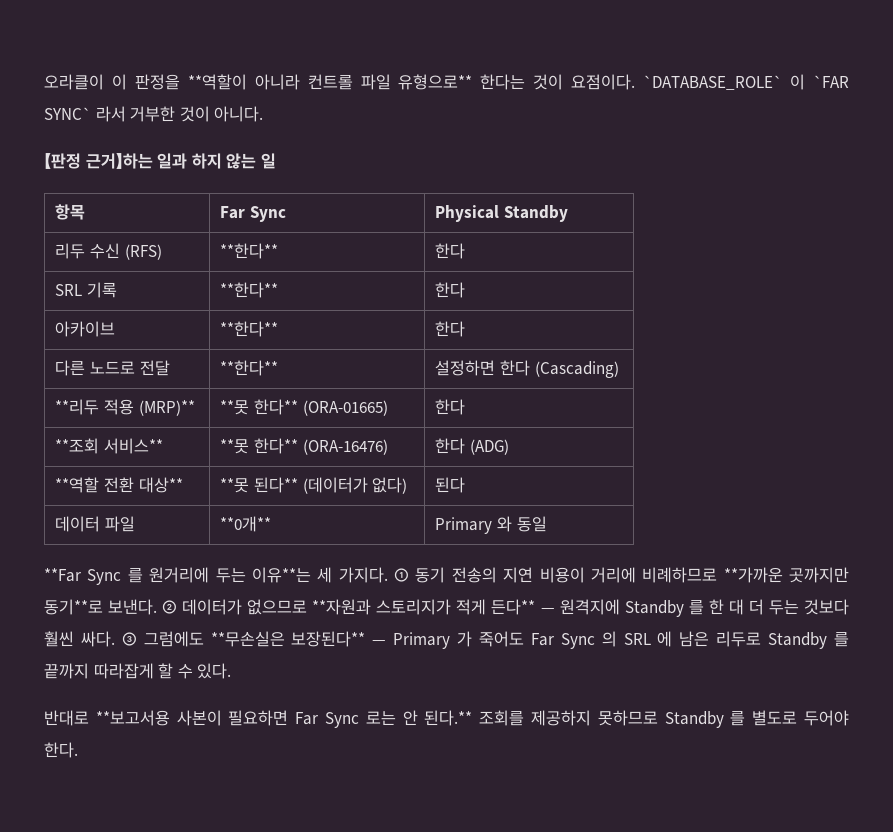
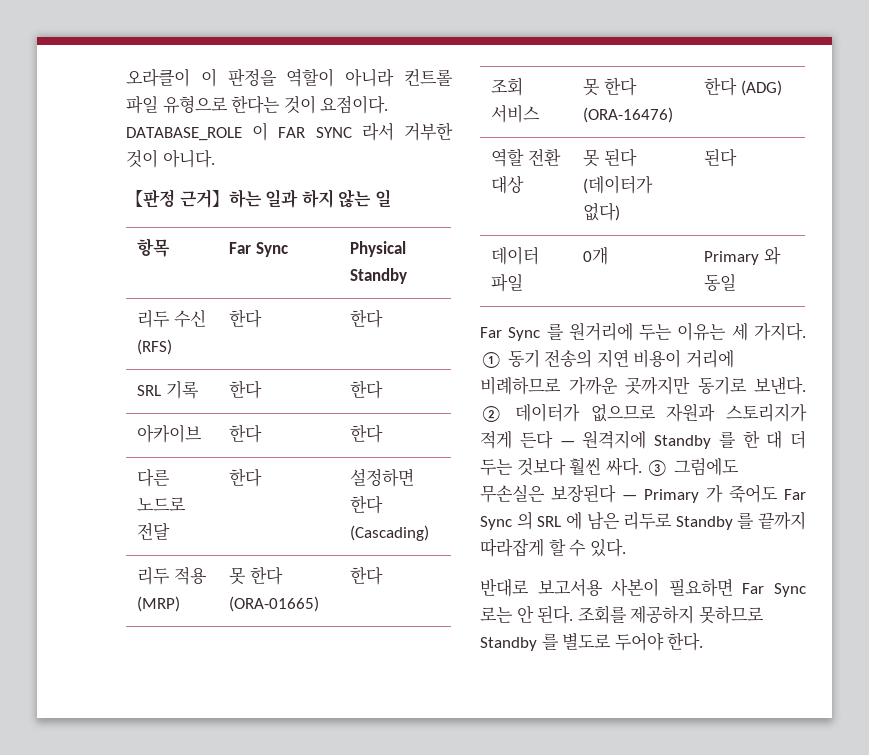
[187,74,247,90] **역할이 -> [286,68,335,87] 역할이
[398,74,473,90] 유형으로** -> [162,95,228,114] 유형으로
[643,74,849,90] [44,107,91,120] `DATABASE_ROLE` 이 `FAR SYNC` -> [126,122,352,141] DATABASE_ROLE 이 FAR SYNC
[220,243,279,259] **한다** -> [228,309,262,328] 한다
[220,282,279,298] **한다** -> [228,380,262,399] 한다
[220,321,279,337] **한다** -> [228,424,262,443] 한다
[220,360,279,376] **한다** -> [228,468,262,487] 한다
[55,399,195,416] [220,399,388,416] [435,399,466,415] [55,438,163,454] [220,438,388,455] [435,438,509,455] [55,477,183,493] [220,477,298,493] **리두 적용 (MRP)** | **못 한다** (ORA-01665) | 한다 // **조회 서비스** | **못 한다** (ORA-16476) | 한다 (ADG) // **역할 전환 대상** | **못 된다** -> [136,567,207,585] [136,596,180,612] [228,566,283,585] [228,596,319,612] [349,566,383,585] [490,77,523,96] [490,104,540,123] [582,77,637,96] [582,107,673,123] [703,77,782,96] [490,148,561,167] [490,176,524,194] [582,149,637,167] 리두 적용 (MRP) | 못 한다 (ORA-01665) | 한다 // 조회 서비스 | 못 한다 (ORA-16476) | 한다 (ADG) // 역할 전환 대상 | 못 된다
[220,516,272,532] **0개** -> [582,246,608,265] 0개
[44,568,81,582] **Far -> [480,327,502,338] Far
[251,567,311,583] 이유**는 -> [677,322,727,341] 이유는
[723,567,849,583] [44,599,103,615] **가까운 곳까지만 동기**로 -> [568,376,747,395] 가까운 곳까지만 동기로
[312,599,372,615] **자원과 -> [666,403,716,422] 자원과
[491,599,536,615] 든다** -> [519,431,553,449] 든다
[210,631,366,647] **무손실은 보장된다** -> [480,485,616,503] 무손실은 보장된다
[95,710,170,726] **보고서용 -> [537,578,603,597] 보고서용
[424,710,473,726] 된다.** -> [537,606,574,624] 된다.

